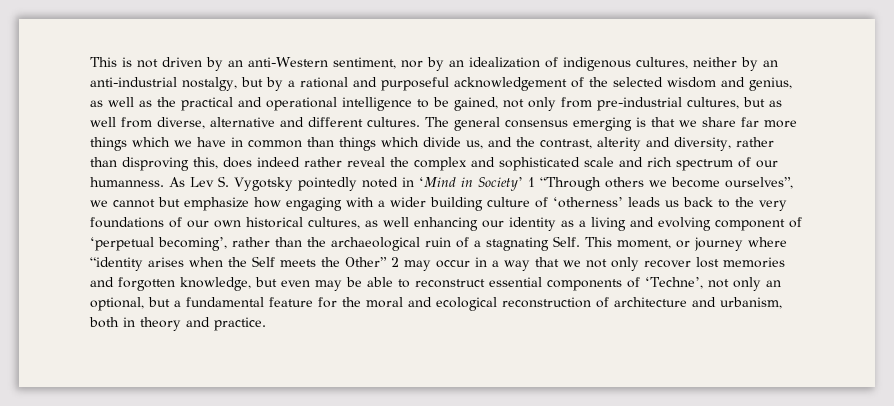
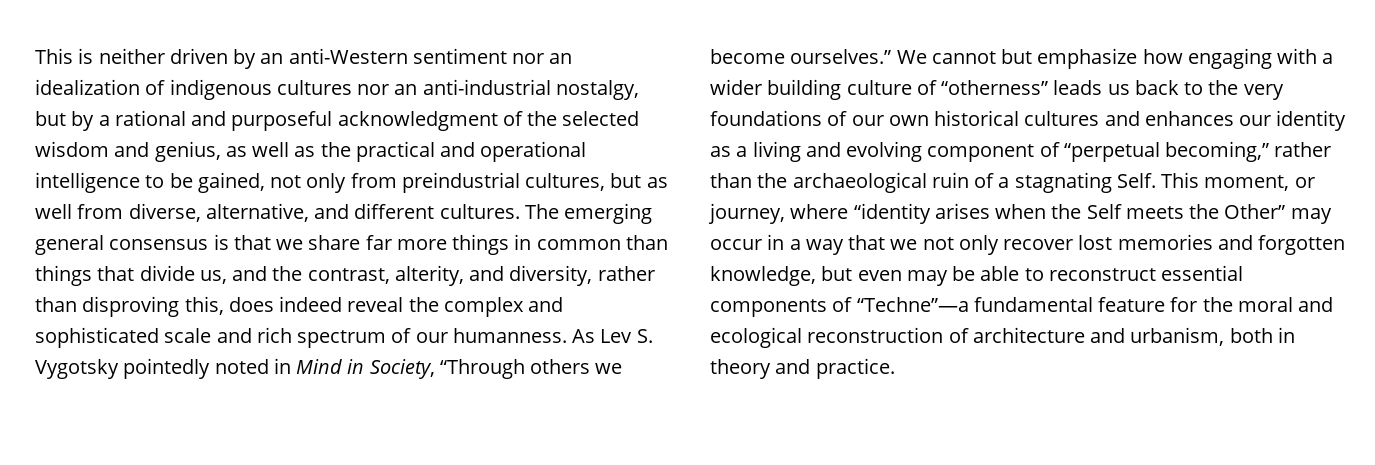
[137,59,158,68] not -> [98,48,165,64] neither
[333,57,444,71] sentiment, nor by -> [412,48,545,64] sentiment nor
[636,57,758,71] cultures, neither by -> [276,80,390,95] cultures nor
[453,77,567,91] acknowledgement -> [337,111,498,131] acknowledgment
[597,97,682,111] pre-industrial -> [401,172,520,193] preindustrial
[210,117,275,127] alternative -> [205,203,309,222] alternative,
(449, 122) none -> [564,203,653,224] emerging
[573,117,632,131] emerging -> (209, 244) none
[132,137,226,147] which we have -> (510, 244) none
[381,137,419,147] which -> [97,266,135,281] that
[597,137,641,151] alterity -> [394,265,464,286] alterity,
[304,157,342,167] rather -> (343, 304) none
[419,177,535,191] ‘Mind in Society’ 1 -> [296,359,435,379] Mind in Society,
[725,177,793,189] [90,200,108,207] ourselves”, we -> [790,49,927,64] ourselves.” We
[553,197,623,208] ‘otherness’ -> [941,80,1049,95] “otherness”
[308,217,478,231] cultures, as well enhancing -> [1024,111,1234,126] cultures and enhances
[90,237,227,251] ‘perpetual becoming’, -> [1063,141,1270,162] “perpetual becoming,”
[694,237,743,251] journey -> [708,203,785,224] journey,
[391,257,399,267] 2 -> (1286, 211) none
[645,277,781,291] [90,297,181,311] ‘Techne’, not only an optional, but a -> [856,297,969,312] “Techne”—a

